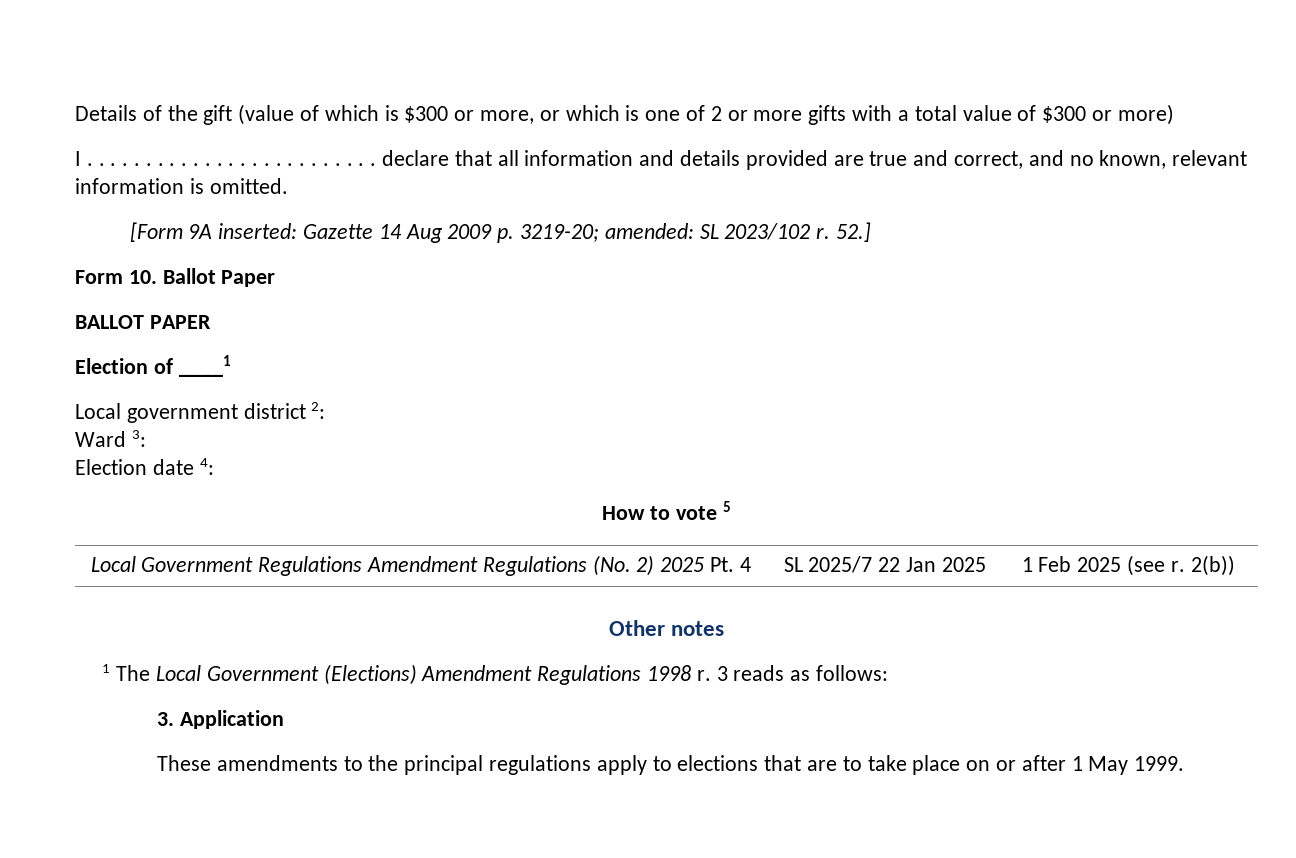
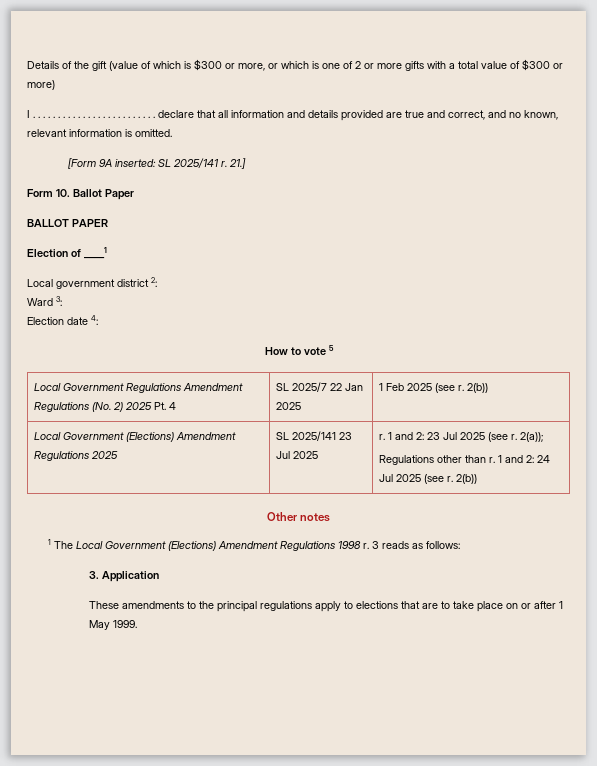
[303,222,872,243] Gazette 14 Aug 2009 p. 3219-20; amended: SL 2023/102 r. 52.] -> [158,158,247,169] SL 2025/141 r. 21.]
(1235, 565) none -> [34,432,237,442] [34,451,119,461] [276,431,353,441] [276,451,319,459] [379,432,544,442] [379,455,551,465] [379,474,478,484] // Local Government (Elections) Amendment Regulations 2025 | SL 2025/141 23 Jul 2025 | r. 1 and 2: 23 Jul 2025 (see r. 2(a)); // Regulations other than r. 1 and 2: 24 Jul 2025 (see r. 2(b))

